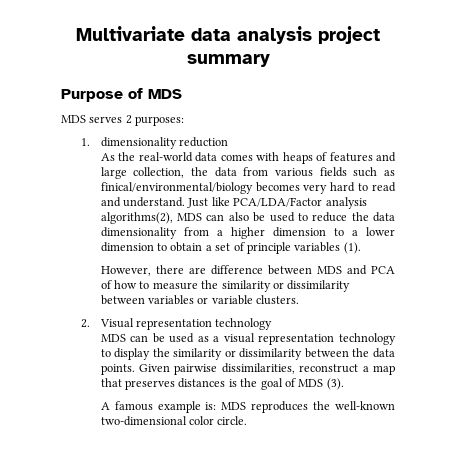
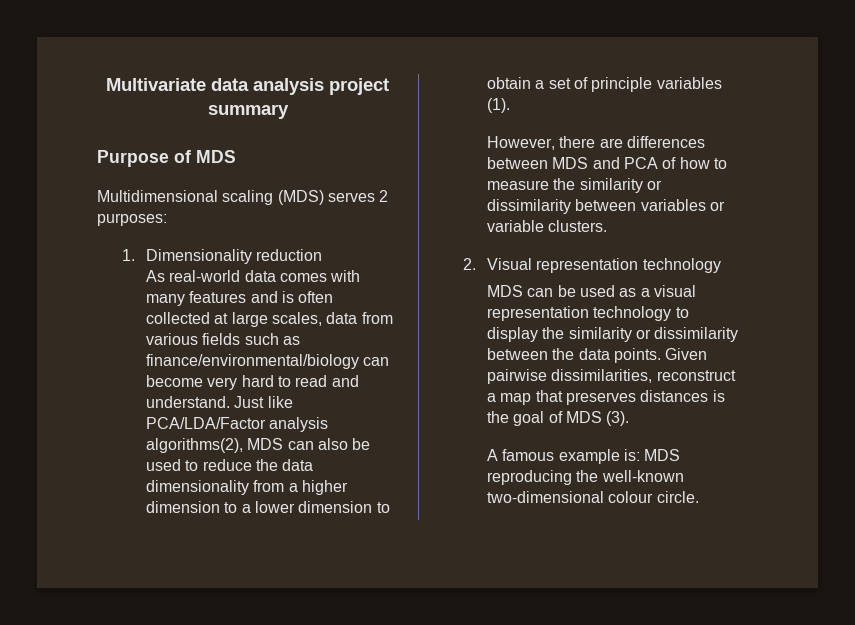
[61,115,86,123] MDS -> [97,190,324,205] Multidimensional scaling (MDS)
[100,137,177,149] dimensionality -> [146,249,253,264] Dimensionality
[118,152,136,161] the -> (166, 276) none
[282,152,396,164] [100,167,209,179] heaps of features and large collection, the -> [146,291,334,306] [146,312,323,327] many features and is often collected at large scales,
[100,182,300,194] finical/environmental/biology becomes -> [146,354,390,369] [146,375,204,387] finance/environmental/biology can become
[210,265,263,275] difference -> [627,136,706,148] differences
[251,401,309,413] reproduces -> [487,470,573,485] reproducing
[189,416,215,425] color -> [608,491,654,503] colour

